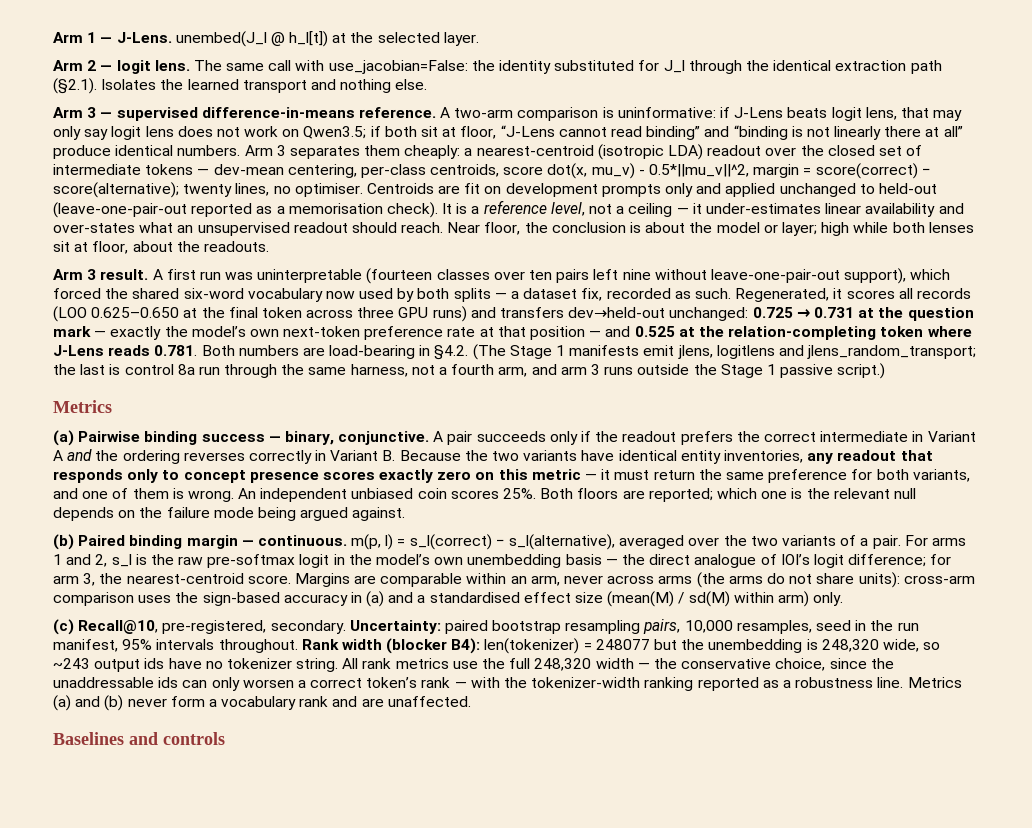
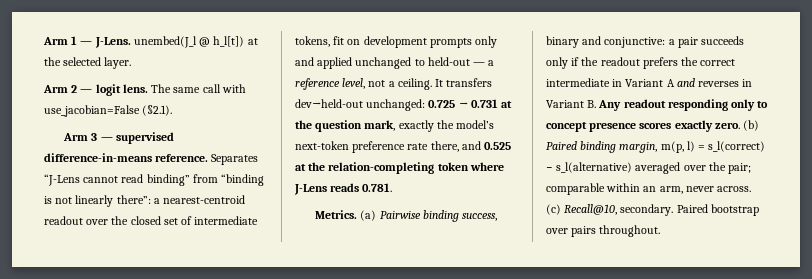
[328,60,942,74] [53,78,428,94] use_jacobian=False: the identity substituted for J_l through the identical extraction path (§2.1). Isolates the learned transport and nothing else. -> [44,105,173,117] use_jacobian=False (§2.1).
[440,107,963,121] [53,126,497,140] A two-arm comparison is uninformative: if J-Lens beats logit lens, that may only say logit lens does not work on Qwen3.5; if both sit at floor, -> [211,154,259,165] Separates
[704,126,730,137] and -> [192,174,218,183] from
[884,126,963,137] [53,144,704,160] there at all” produce identical numbers. Arm 3 separates them cheaply: a nearest-centroid (isotropic LDA) -> [116,195,246,204] there”: a nearest-centroid
[145,163,931,179] [53,182,461,198] tokens — dev-mean centering, per-class centroids, score dot(x, mu_v) - 0.5*||mu_v||^2, margin = score(correct) − score(alternative); twenty lines, no optimiser. Centroids are -> [295,36,330,47] tokens,
[53,202,468,218] (leave-one-pair-out reported as a memorisation check). It is -> [473,62,486,66] —
[628,203,964,217] [53,222,974,236] [53,241,269,254] [53,268,951,284] [53,288,971,302] [53,306,496,322] ceiling — it under-estimates linear availability and over-states what an unsupervised readout should reach. Near floor, the conclusion is about the model or layer; high while both lenses sit at floor, about the readouts. // Arm 3 result. A first run was uninterpretable (fourteen classes over ten pairs left nine without leave-one-pair-out support), which forced the shared six-word vocabulary now used by both splits — a dataset fix, recorded as such. Regenerated, it scores all records (LOO 0.625–0.650 at the final token across three GPU runs) and -> [397,78,444,90] ceiling. It
[53,326,107,337] mark — -> [364,120,396,131] mark,
[249,329,279,337] own -> (495, 124) none
[479,326,602,340] at that position — -> [430,141,459,152] there,
[201,344,977,360] [53,363,886,379] [53,400,112,413] [53,430,444,446] Both numbers are load-bearing in §4.2. (The Stage 1 manifests emit jlens, logitlens and jlens_random_transport; the last is control 8a run through the same harness, not a fourth arm, and arm 3 runs outside the Stage 1 passive script.) // Metrics // (a) Pairwise binding success — binary, conjunctive. A -> [315,210,498,222] [546,36,675,48] // Metrics. (a) Pairwise binding success, binary and conjunctive: a
[95,450,933,464] [53,469,123,483] the ordering reverses correctly in Variant B. Because the two variants have identical entity inventories, any readout that responds -> [698,79,753,87] [546,99,728,111] reverses in Variant B. Any readout responding
[437,469,970,483] [53,488,916,502] [53,507,406,521] [53,534,347,550] zero on this metric — it must return the same preference for both variants, and one of them is wrong. An independent unbiased coin scores 25%. Both floors are reported; which one is the relevant null depends on the failure mode being argued against. // (b) Paired binding margin — continuous. -> [714,120,760,131] [546,141,658,153] zero. (b) Paired binding margin,
[509,534,616,550] s_l(alternative), -> [556,162,633,173] s_l(alternative)
[750,535,966,549] [53,554,952,568] [53,573,377,587] two variants of a pair. For arms 1 and 2, s_l is the raw pre-softmax logit in the model’s own unembedding basis — the direct analogue of IOI’s logit difference; for arm 3, the nearest-centroid score. Margins are -> [728,163,752,174] pair;
[607,572,975,588] [53,591,844,607] [53,619,919,635] [53,638,941,654] [53,658,894,672] [53,677,962,691] [53,695,471,711] [53,732,225,745] across arms (the arms do not share units): cross-arm comparison uses the sign-based accuracy in (a) and a standardised effect size (mean(M) / sd(M) within arm) only. // (c) Recall@10, pre-registered, secondary. Uncertainty: paired bootstrap resampling pairs, 10,000 resamples, seed in the run manifest, 95% intervals throughout. Rank width (blocker B4): len(tokenizer) = 248077 but the unembedding is 248,320 wide, so ~243 output ids have no tokenizer string. All rank metrics use the full 248,320 width — the conservative choice, since the unaddressable ids can only worsen a correct token’s rank — with the tokenizer-width ranking reported as a robustness line. Metrics (a) and (b) never form a vocabulary rank and are unaffected. // Baselines and controls -> [717,186,752,192] [546,204,759,216] [546,225,661,237] across. (c) Recall@10, secondary. Paired bootstrap over pairs throughout.

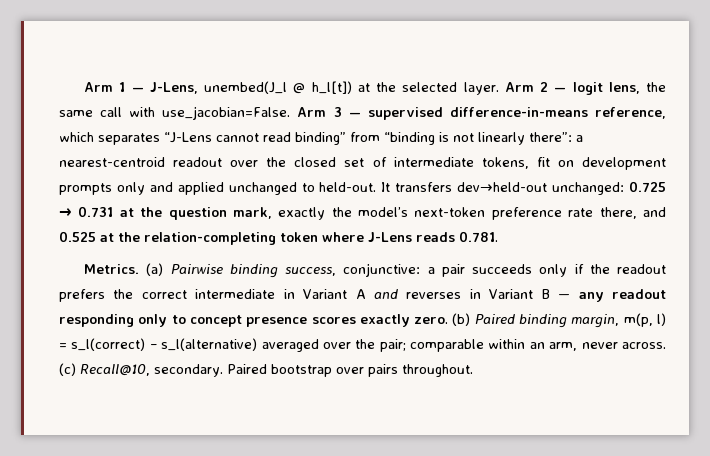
[94,37,131,48] J-Lens. -> [149,82,198,94] J-Lens,
(132, 63) // -> (499, 88) none
[122,84,172,93] lens. The -> [608,82,667,94] lens, the
[44,105,173,117] use_jacobian=False (§2.1). // -> [162,106,291,120] use_jacobian=False.
[155,154,259,165] reference. Separates -> [594,107,666,119] [59,132,160,145] reference, which separates
[427,57,495,66] [295,78,432,90] held-out — a reference level, not a ceiling. -> [319,182,377,192] held-out.
[546,36,602,48] binary and -> (337, 271) none
[587,100,622,111] B. Any -> [541,289,604,302] B — any

